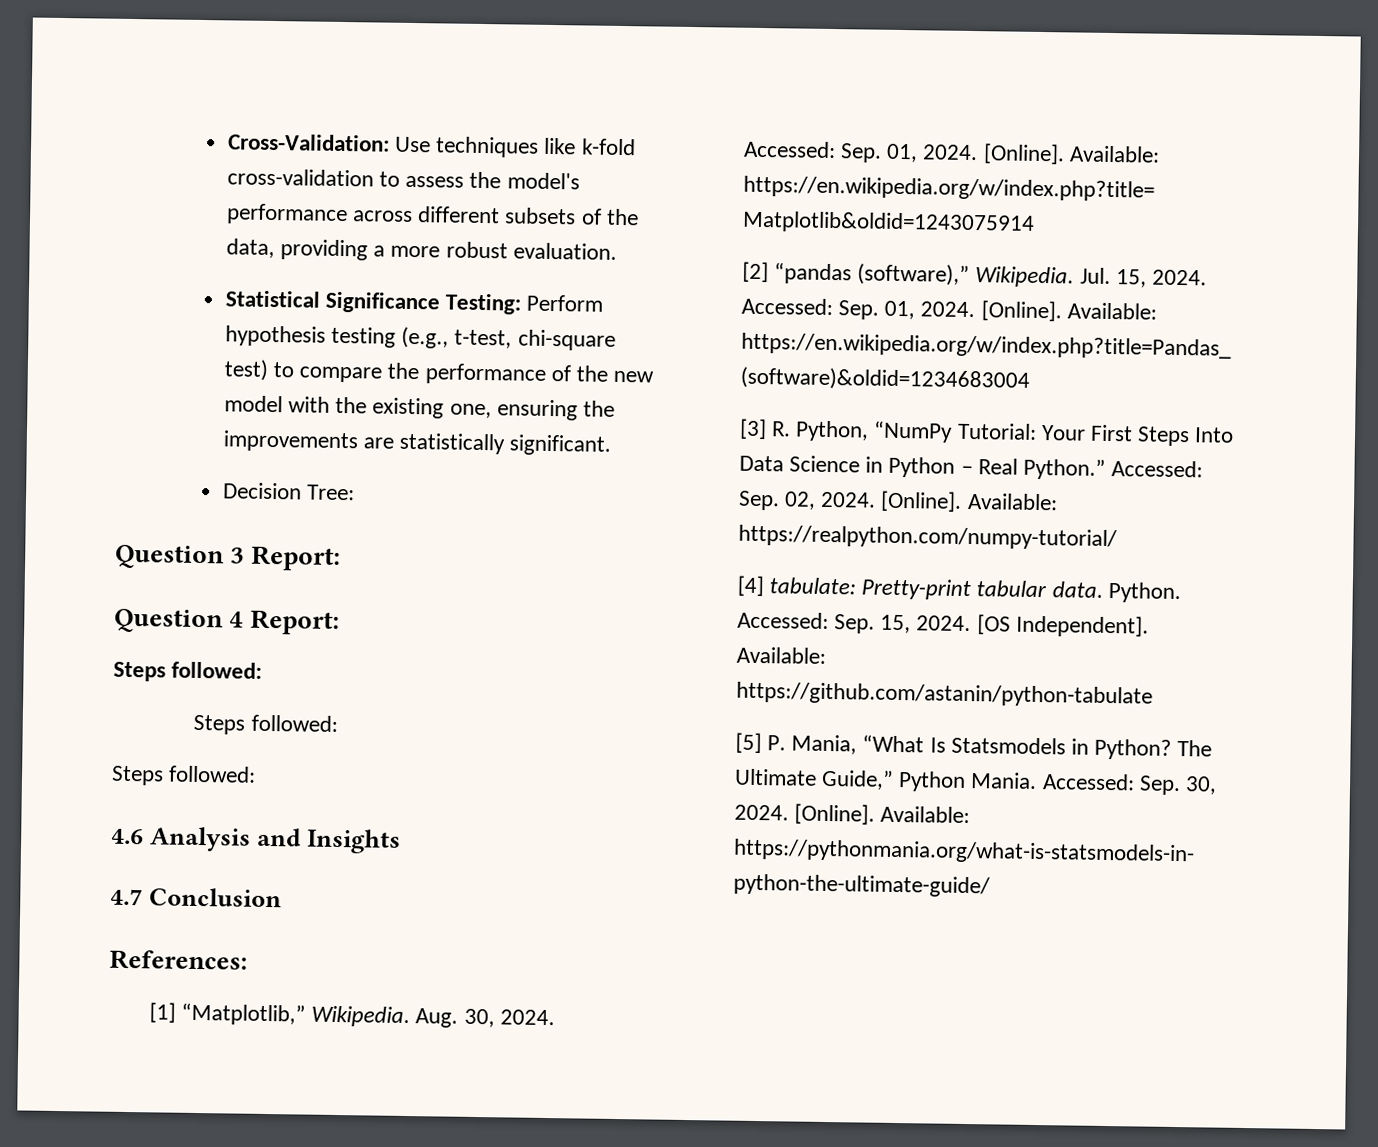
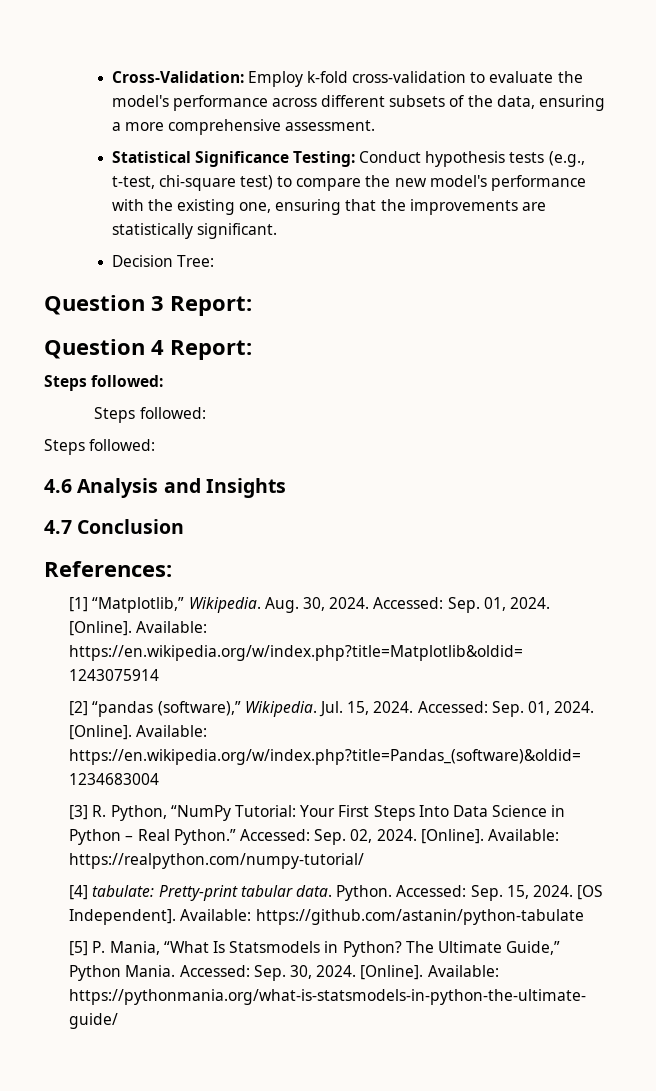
[394,136,577,158] Use techniques like -> [247,71,303,87] Employ
[405,175,465,188] assess -> [489,71,554,83] evaluate
[279,239,368,261] providing -> [538,95,605,111] ensuring
[445,241,617,260] robust evaluation. -> [167,119,376,135] comprehensive assessment.
[526,294,604,312] [224,325,396,348] Perform hypothesis testing -> [359,151,545,167] Conduct hypothesis tests
[424,363,655,385] [223,395,283,413] performance of the new model -> [394,175,586,191] new model's performance
(578, 410) none -> [345,199,377,211] that

